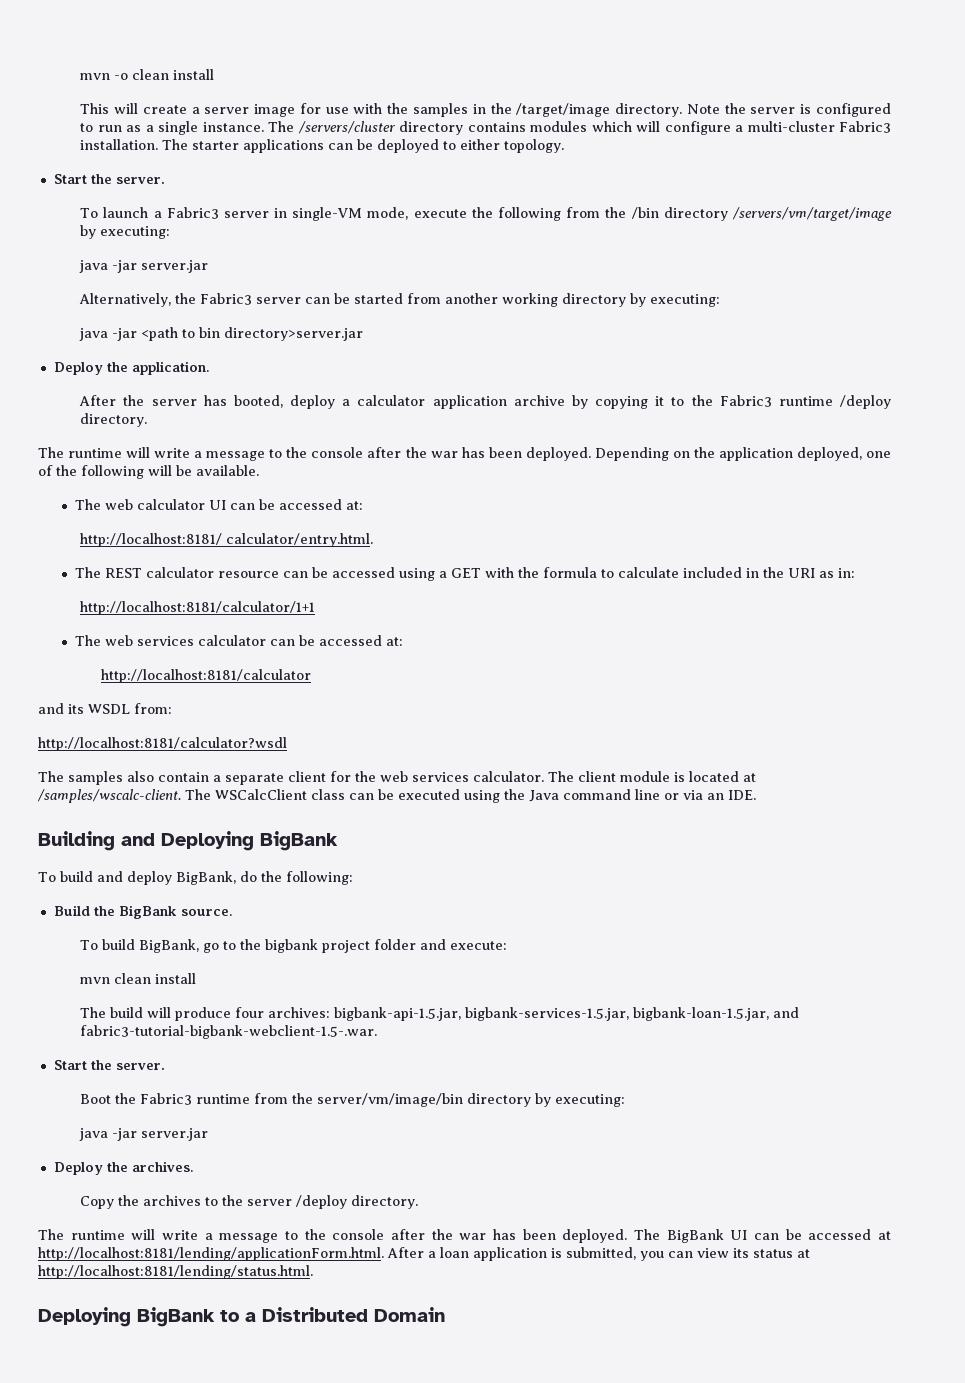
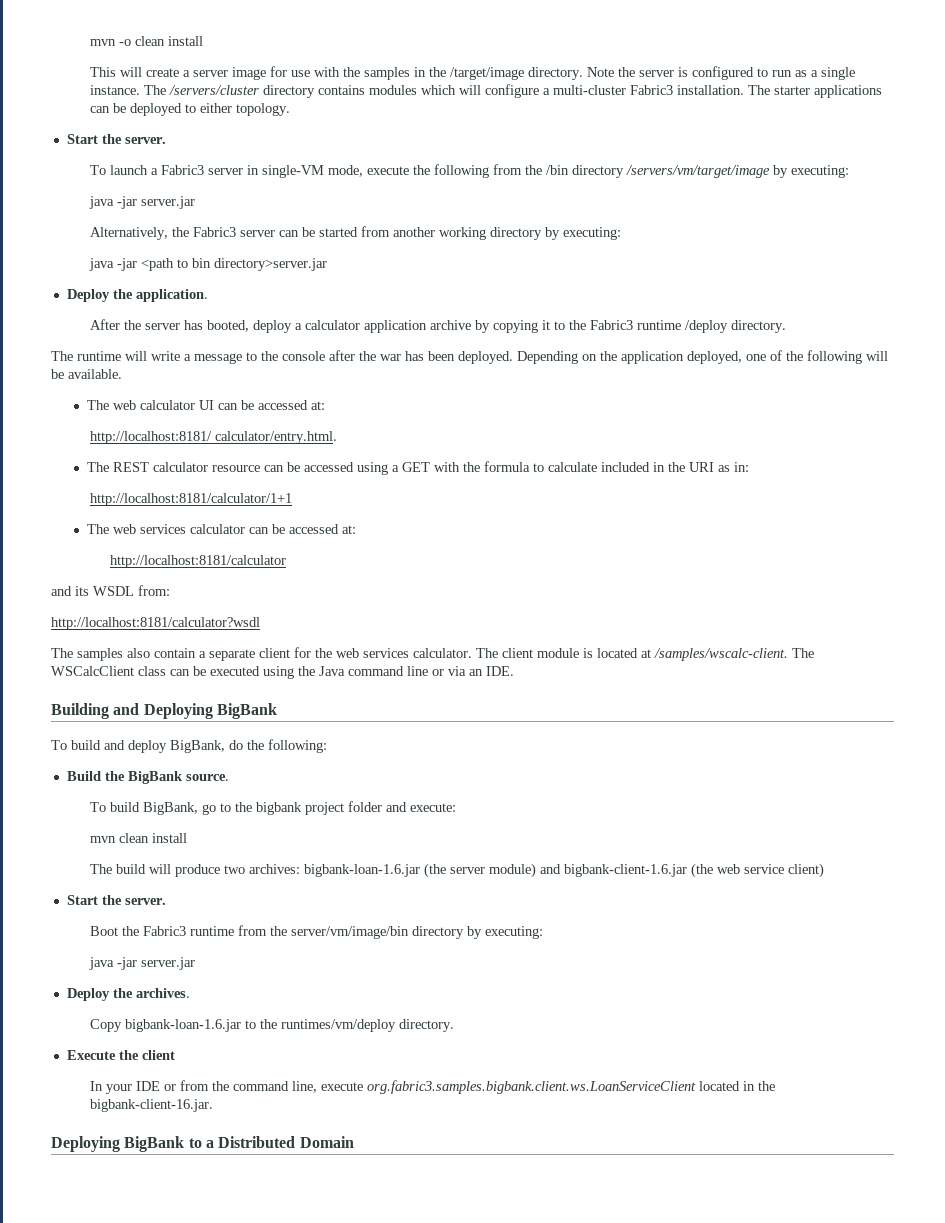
[235,1007,800,1021] [80,1025,378,1039] four archives: bigbank-api-1.5.jar, bigbank-services-1.5.jar, bigbank-loan-1.5.jar, and fabric3-tutorial-bigbank-webclient-1.5-.war. -> [224,863,825,878] two archives: bigbank-loan-1.6.jar (the server module) and bigbank-client-1.6.jar (the web service client)
[118,1195,419,1209] [38,1229,891,1243] [38,1247,810,1261] [38,1265,313,1279] the archives to the server /deploy directory. // The runtime will write a message to the console after the war has been deployed. The BigBank UI can be accessed at http://localhost:8181/lending/applicationForm.html. After a loan application is submitted, you can view its status at http://localhost:8181/lending/status.html. -> [125,1019,455,1032] [66,1050,175,1060] [90,1080,776,1094] [90,1099,214,1112] bigbank-loan-1.6.jar to the runtimes/vm/deploy directory. // Execute the client // In your IDE or from the command line, execute org.fabric3.samples.bigbank.client.ws.LoanServiceClient located in the bigbank-client-16.jar.

